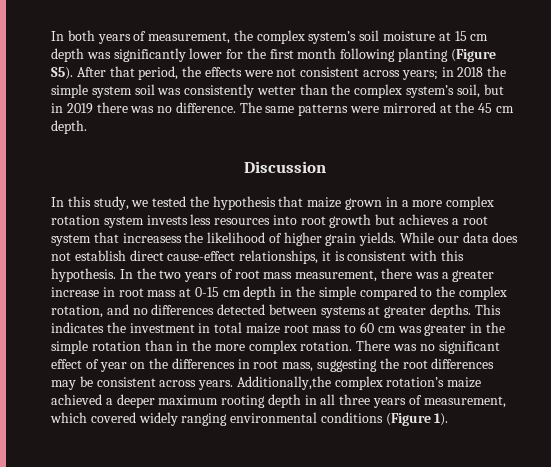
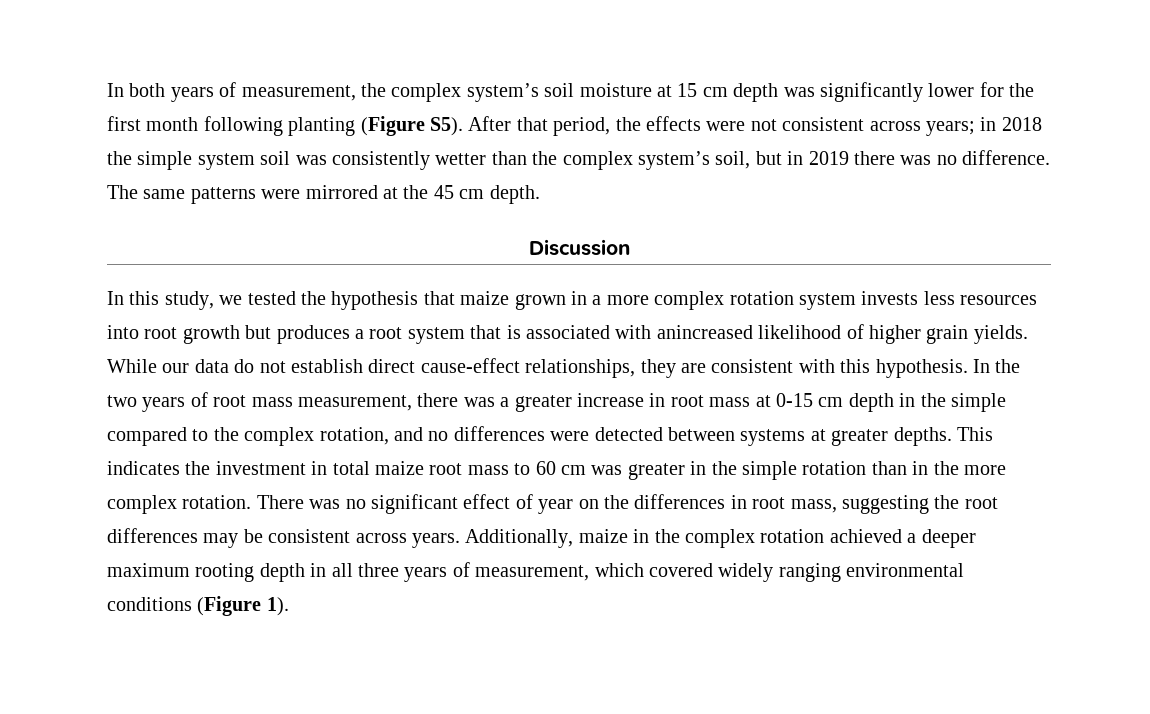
[399,214,450,225] achieves -> [276,325,350,344] produces
[122,232,204,243] increasess the -> [506,325,753,339] is associated with anincreased
[492,232,519,243] does -> [234,359,255,373] do
[321,251,345,261] it is -> [640,359,706,378] they are
(215, 309) none -> [550,431,590,441] were
[236,376,482,390] Additionally,the complex rotation’s maize -> [465,529,825,548] Additionally, maize in the complex rotation

